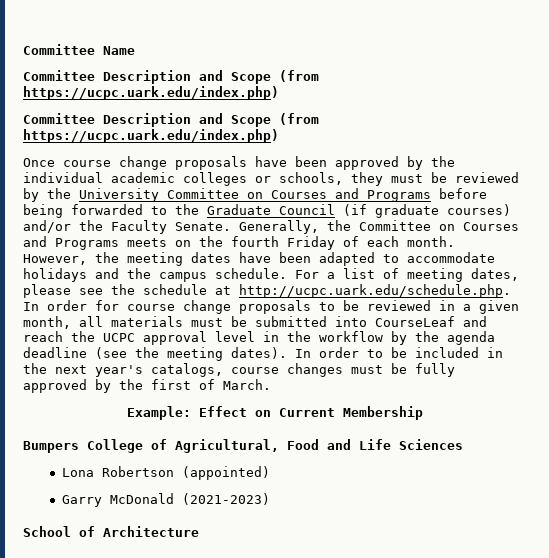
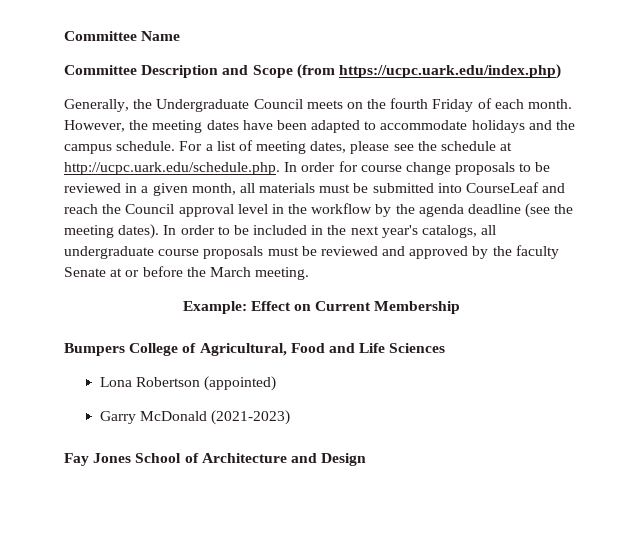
[23,113,319,127] [23,129,279,143] [23,156,455,170] [23,172,519,186] [23,188,487,202] [23,204,511,218] [23,220,519,234] [23,236,119,250] Committee Description and Scope (from https://ucpc.uark.edu/index.php) // Once course change proposals have been approved by the individual academic colleges or schools, they must be reviewed by the University Committee on Courses and Programs before being forwarded to the Graduate Council (if graduate courses) and/or the Faculty Senate. Generally, the Committee on Courses and Programs -> [64,99,303,112] Generally, the Undergraduate Council
[103,333,135,342] UCPC -> [125,204,175,214] Council
[231,363,455,377] [23,379,271,393] course changes must be fully approved by the first of March. -> [481,225,497,235] [64,245,559,259] [64,266,310,280] all undergraduate course proposals must be reviewed and approved by the faculty Senate at or before the March meeting.
(270, 499) none -> [64,453,132,466] Fay Jones
(199, 531) none -> [290,453,367,466] and Design

